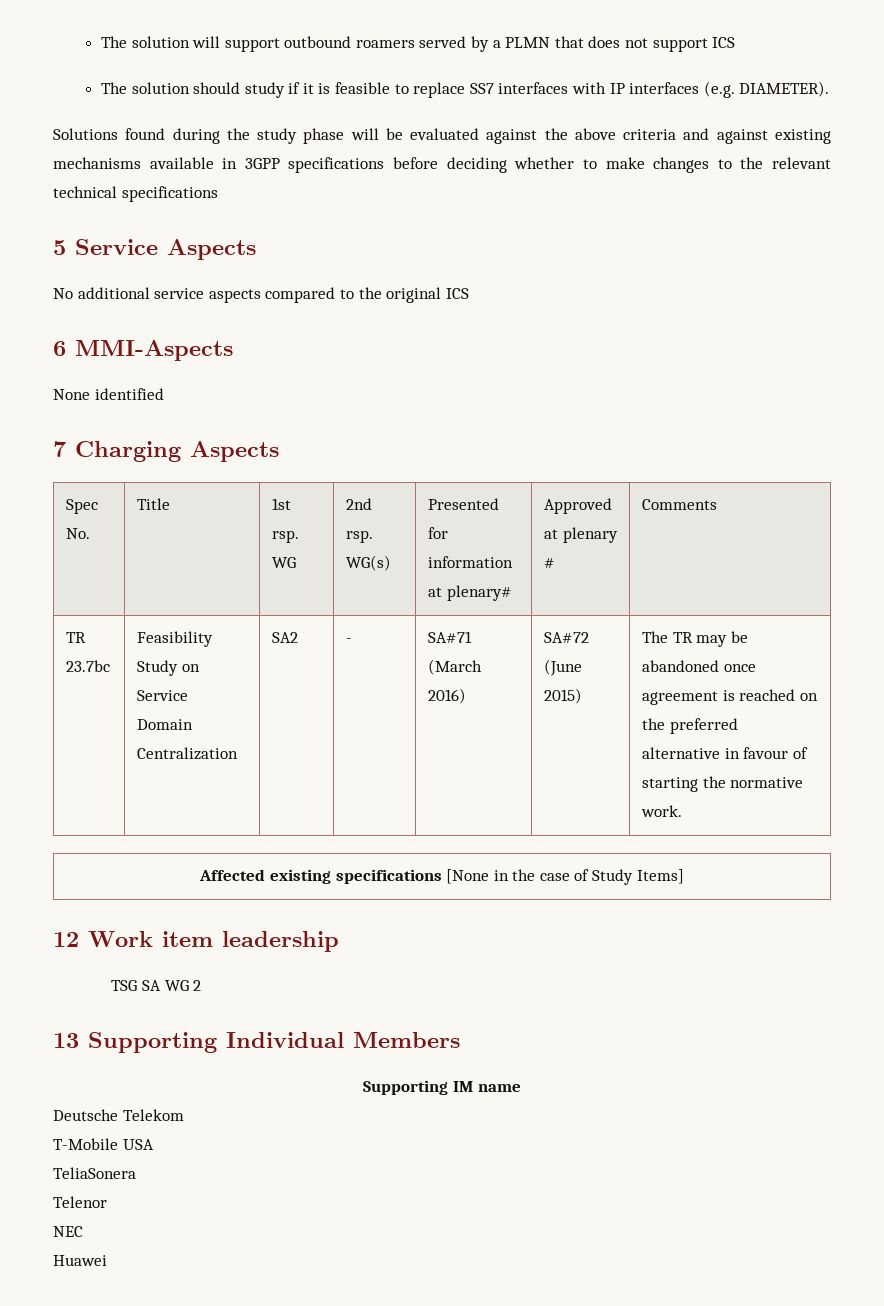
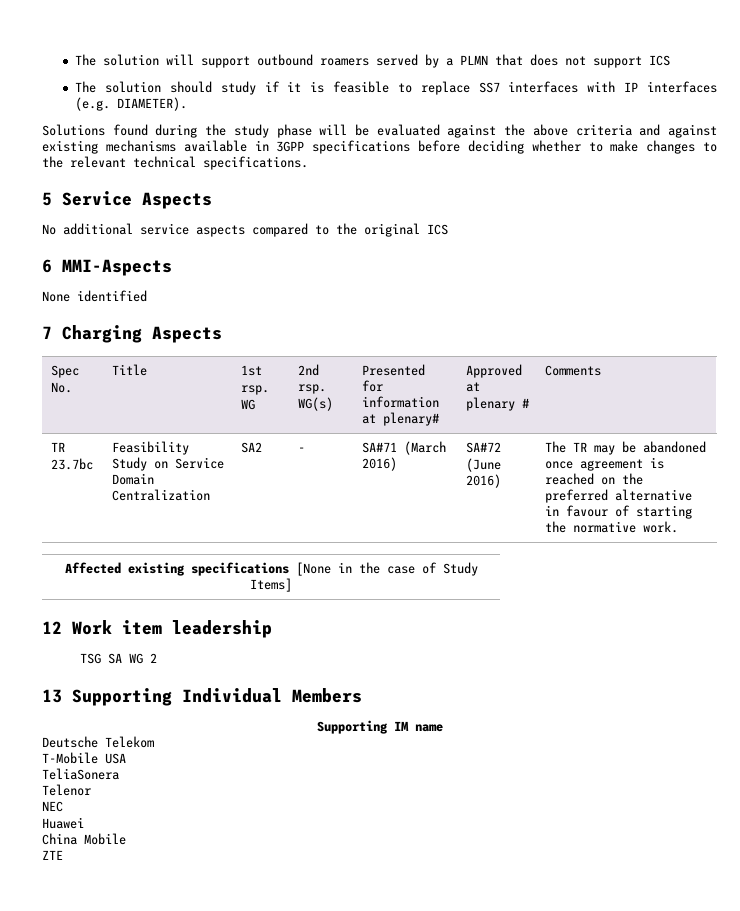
[121,186,218,202] specifications -> [203,156,308,170] specifications.
[544,688,583,704] 2015) -> [465,474,501,488] 2016)
(107, 1260) none -> [42,833,126,845] [42,850,63,860] // China Mobile // ZTE

